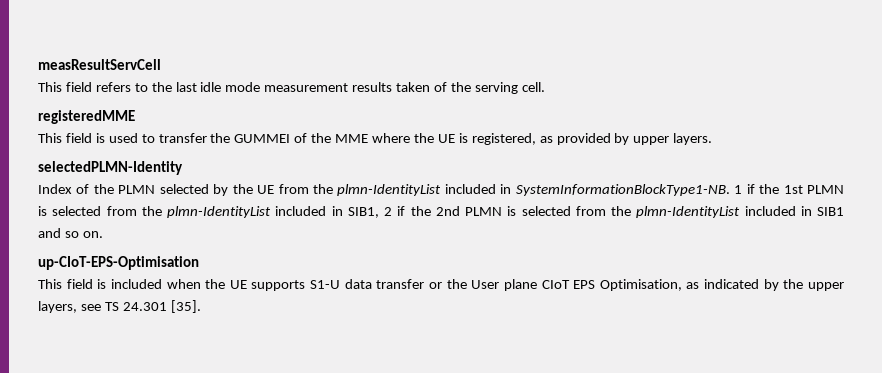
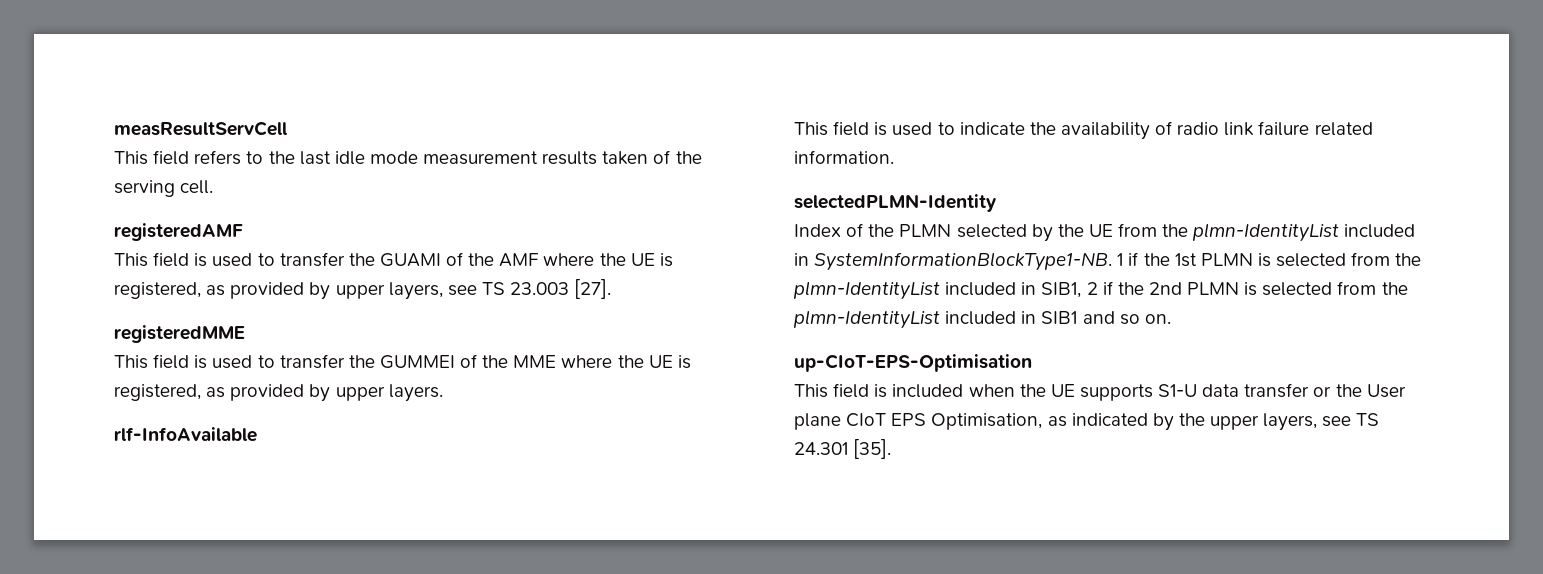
(545, 87) none -> [114,223,243,241] [114,252,673,267] [114,279,612,300] // registeredAMF // This field is used to transfer the GUAMI of the AMF where the UE is registered, as provided by upper layers, see TS 23.003 [27].
(713, 139) none -> [114,427,257,442] [794,121,1373,140] [794,150,894,164] // rlf-InfoAvailable // This field is used to indicate the availability of radio link failure related information.

